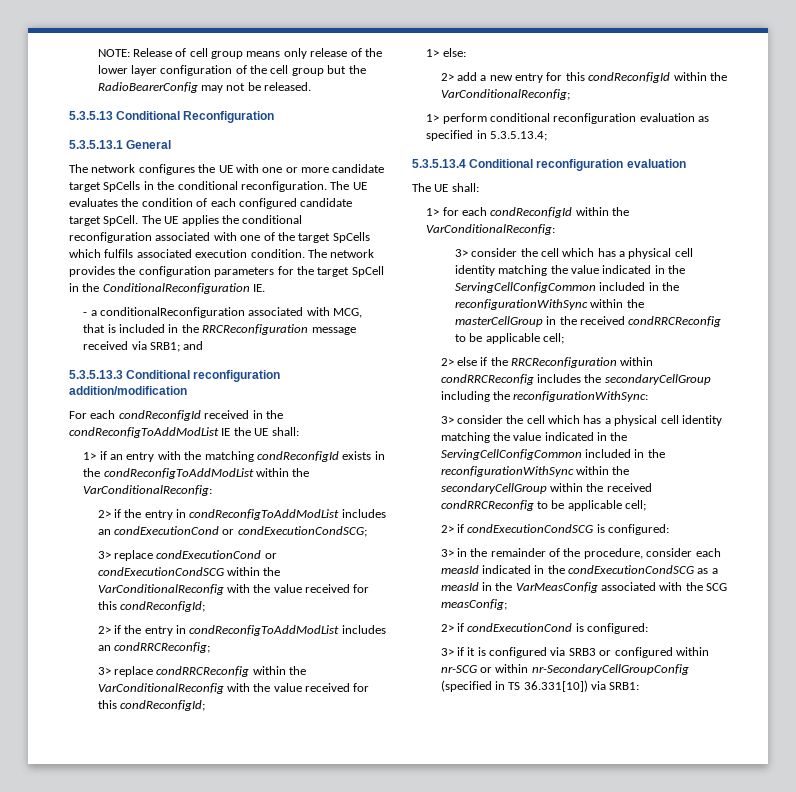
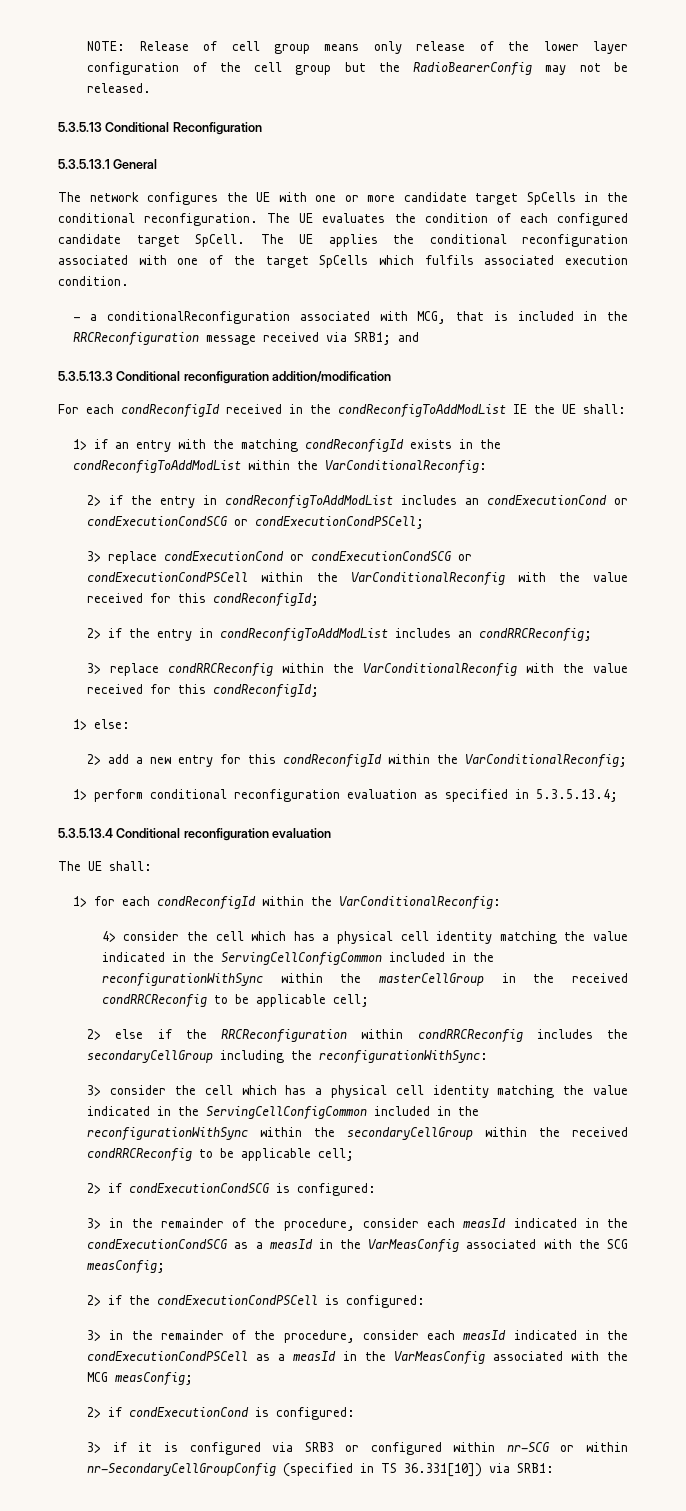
[307,249,375,258] [69,266,384,277] [69,283,266,294] The network provides the configuration parameters for the target SpCell in the ConditionalReconfiguration IE. -> (129, 281) none
[237,526,367,537] condExecutionCondSCG; -> [87,516,425,529] condExecutionCondSCG or condExecutionCondPSCell;
(224, 571) none -> [458,554,473,561] [87,572,249,583] or condExecutionCondPSCell
[454,249,468,257] 3> -> [101,931,116,942] 4>
(507, 604) none -> [87,1295,426,1308] [87,1330,628,1343] [87,1351,628,1365] [87,1372,194,1386] // 2> if the condExecutionCondPSCell is configured: // 3> in the remainder of the procedure, consider each measId indicated in the condExecutionCondPSCell as a measId in the VarMeasConfig associated with the MCG measConfig;

